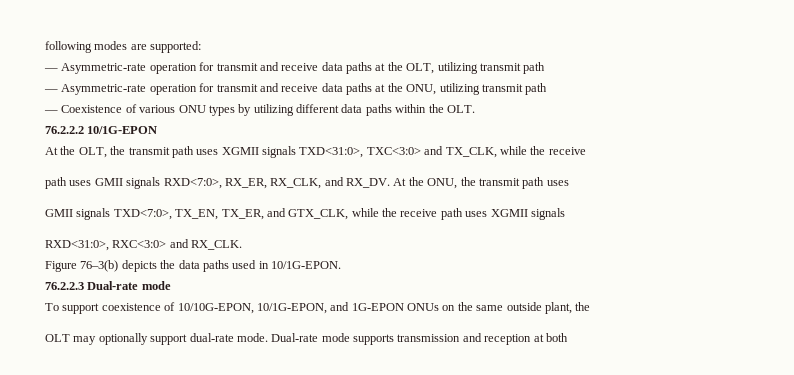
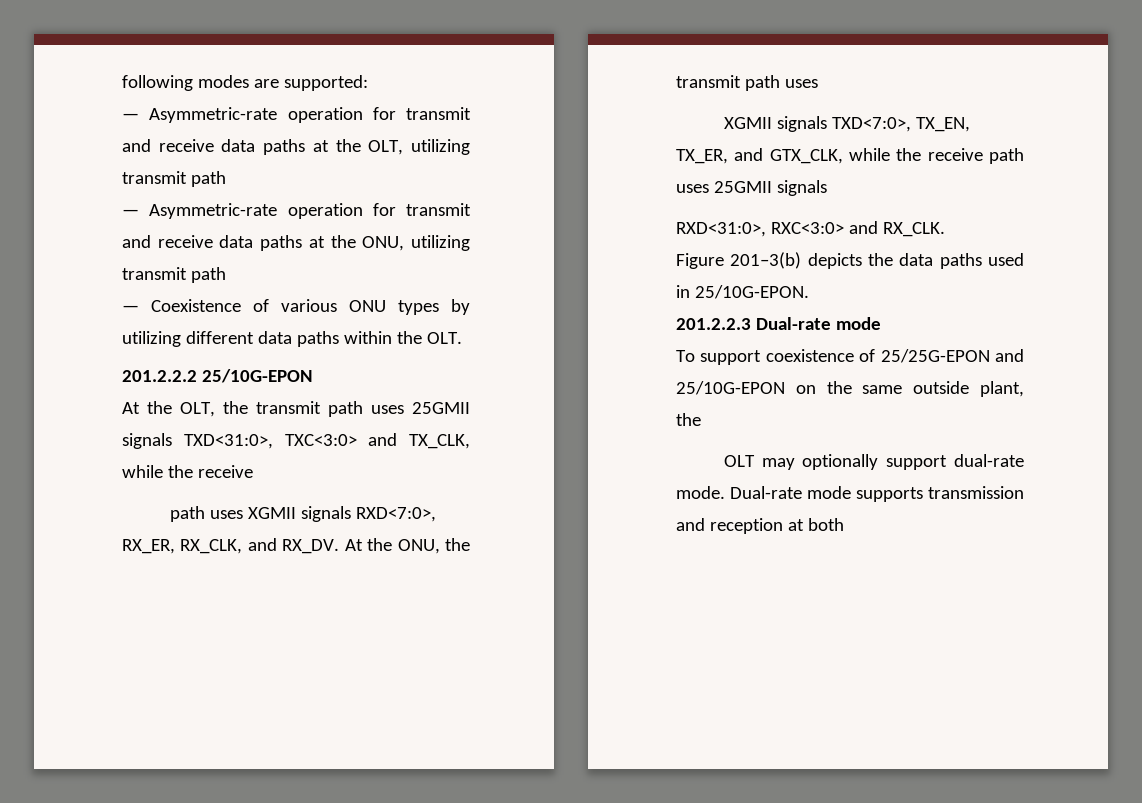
[45,126,158,134] 76.2.2.2 10/1G-EPON -> [122,369,313,383] 201.2.2.2 25/10G-EPON
[221,147,259,155] XGMII -> [412,402,470,414] 25GMII
[94,178,123,186] GMII -> [247,507,296,519] XGMII
[45,209,73,217] GMII -> [723,117,772,129] XGMII
[490,209,528,217] XGMII -> [713,181,772,193] 25GMII
[80,260,119,272] 76–3(b) -> [730,252,802,269] 201–3(b)
[271,261,341,269] [45,282,84,290] 10/1G-EPON. // 76.2.2.3 -> [694,285,809,299] [676,318,751,330] 25/10G-EPON. // 201.2.2.3
[177,302,439,314] 10/10G-EPON, 10/1G-EPON, and 1G-EPON ONUs -> [880,349,1024,363] [676,381,785,395] 25/25G-EPON and 25/10G-EPON

